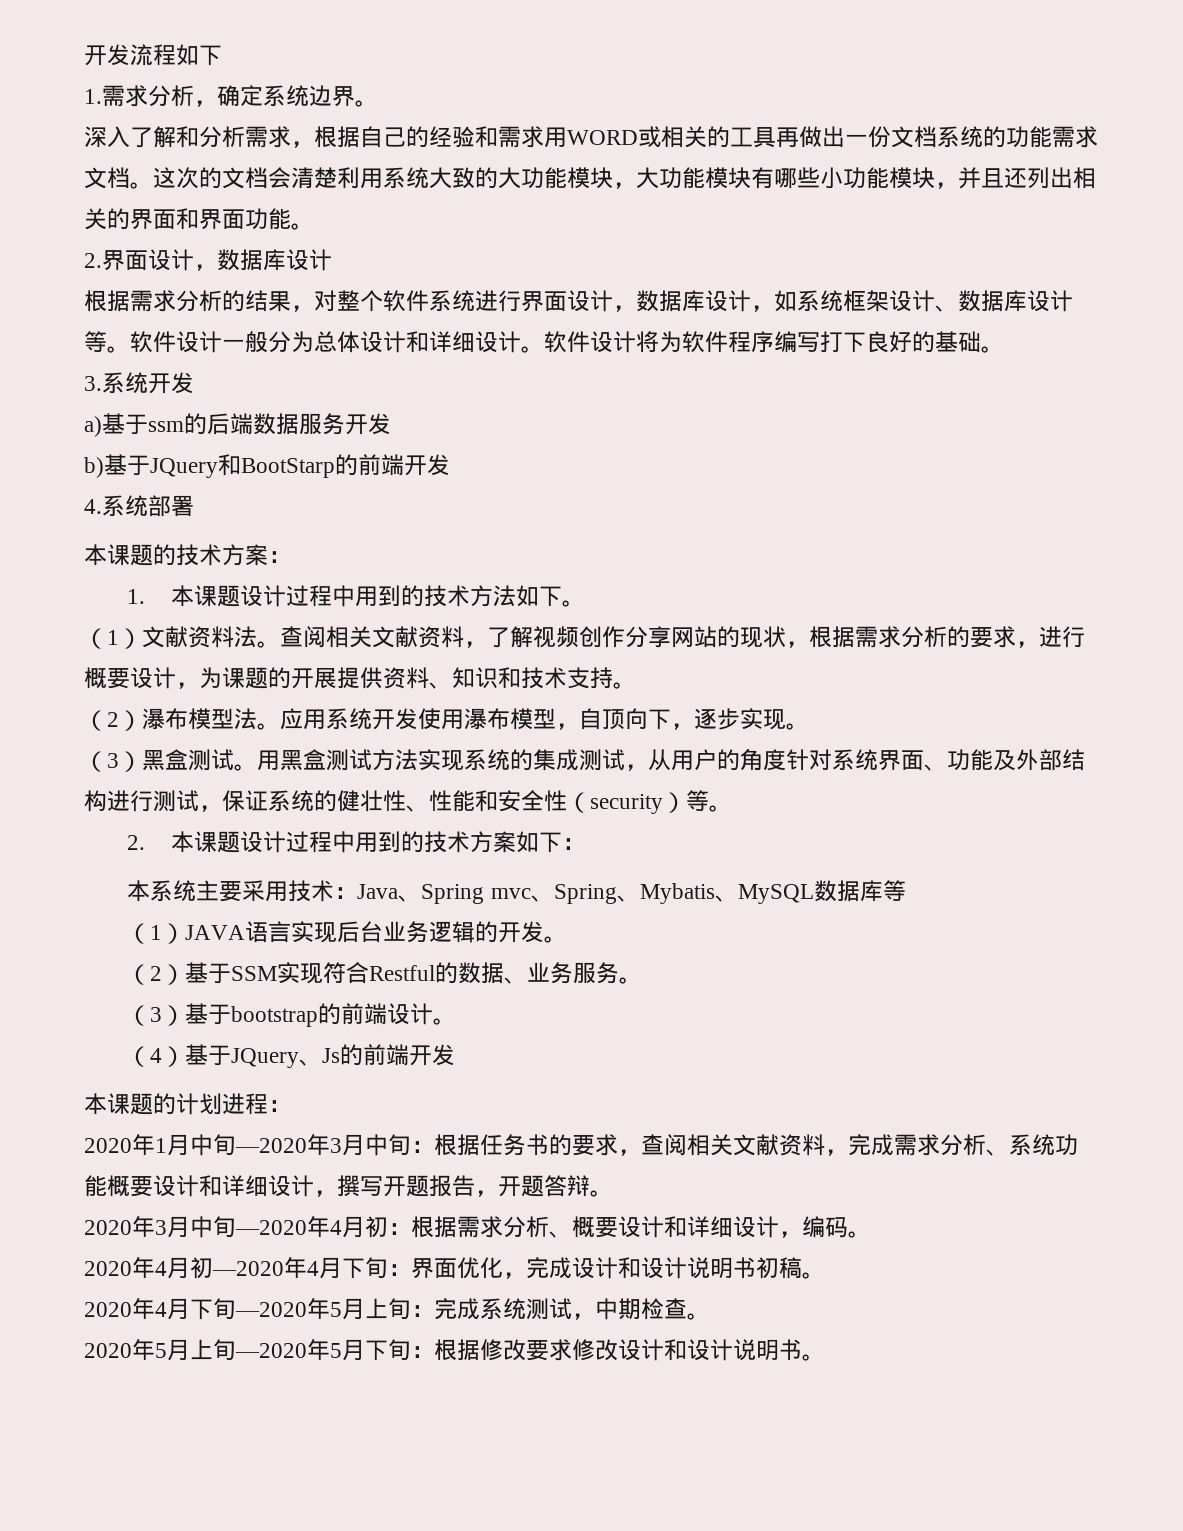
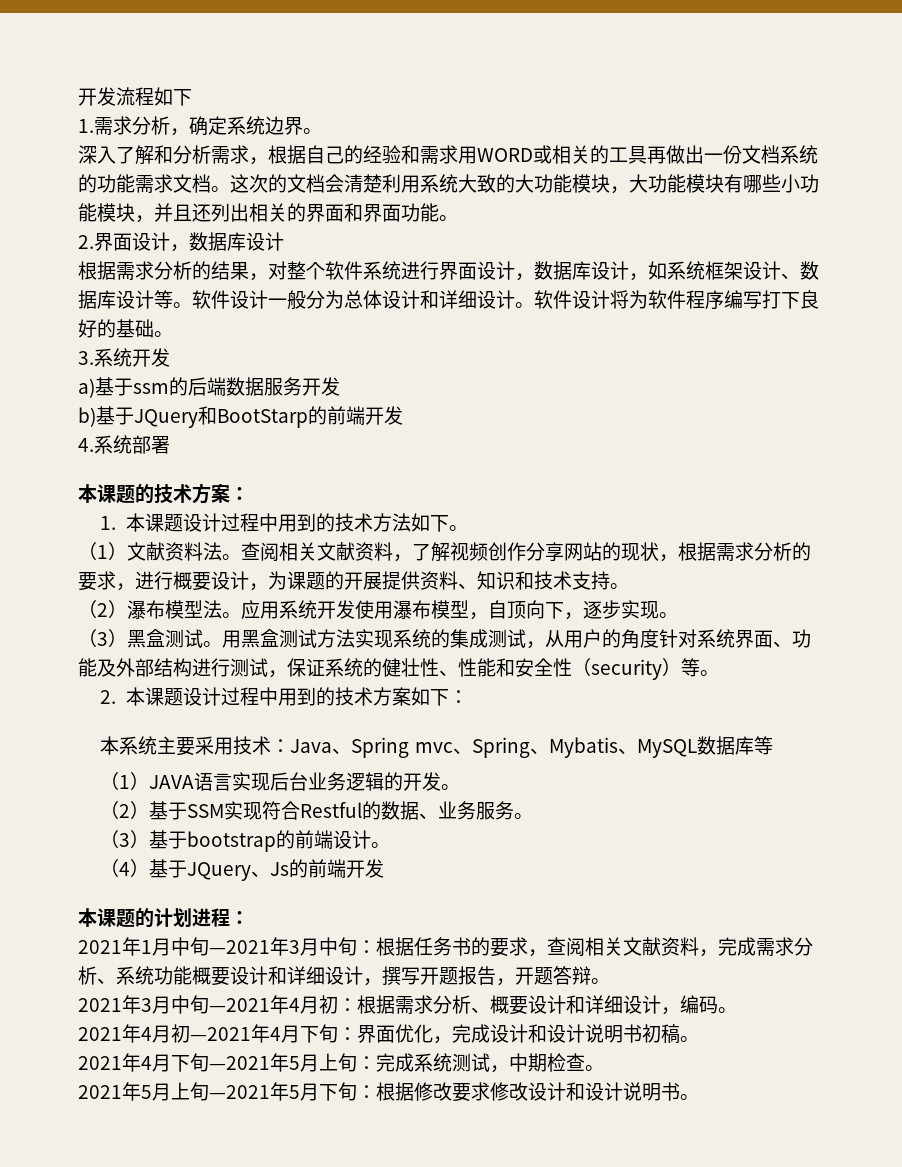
[84,1138,132,1153] 2020 -> [78,940,122,954] 2021
[235,1138,307,1153] —2020 -> [209,940,270,954] —2021
[84,1216,307,1238] 2020年3月中旬—2020 -> [78,995,270,1014] 2021年3月中旬—2021
[84,1257,284,1279] 2020年4月初—2020 -> [78,1024,251,1043] 2021年4月初—2021
[84,1298,307,1320] 2020年4月下旬—2020 -> [78,1053,270,1072] 2021年4月下旬—2021
[84,1339,307,1361] 2020年5月上旬—2020 -> [78,1082,270,1101] 2021年5月上旬—2021

